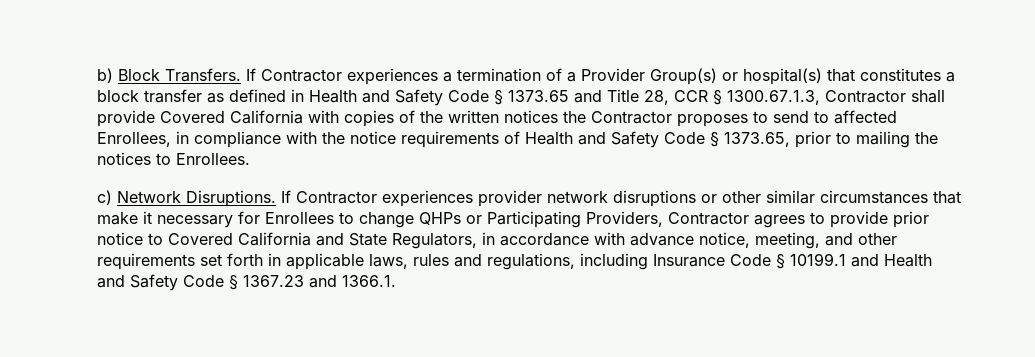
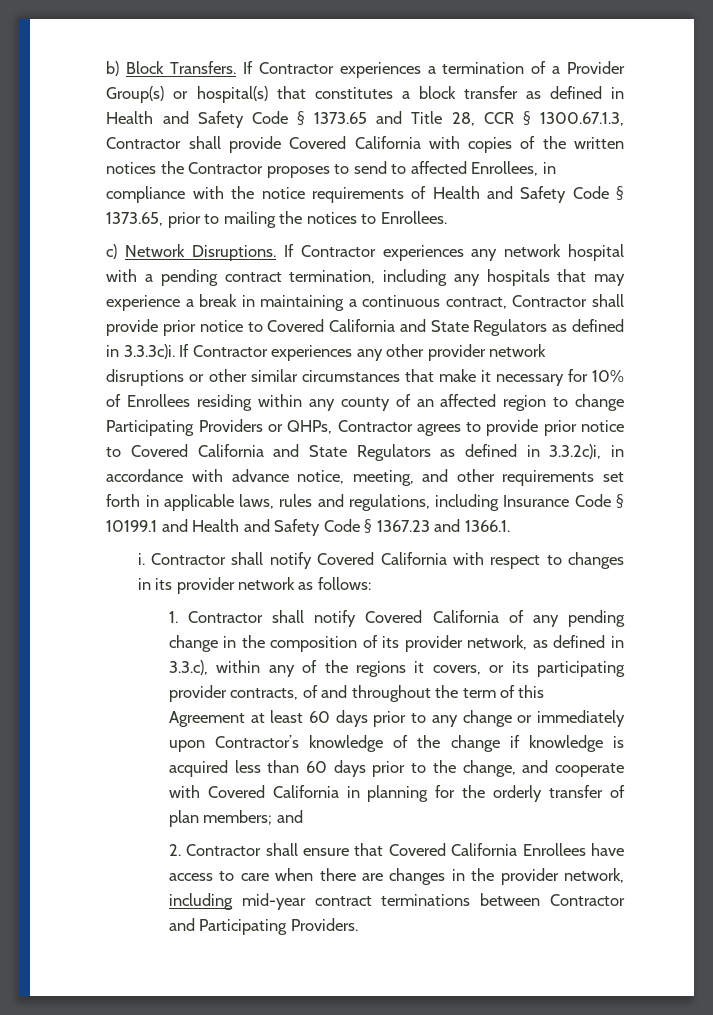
(474, 198) none -> [471,244,625,261] [106,269,625,286] [106,294,624,311] [106,319,624,336] [106,344,425,361] any network hospital with a pending contract termination, including any hospitals that may experience a break in maintaining a continuous contract, Contractor shall provide prior notice to Covered California and State Regulators as defined in 3.3.3c)i. If Contractor experiences any other
[265,211,664,228] Enrollees to change QHPs or Participating Providers, -> [592,370,625,382] [106,394,624,411] [106,419,333,436] 10% of Enrollees residing within any county of an affected region to change Participating Providers or QHPs,
[392,233,478,249] Regulators, -> [356,444,602,461] Regulators as defined in 3.3.2c)i,
(397, 281) none -> [137,552,625,569] [137,577,371,594] [168,610,625,627] [168,635,625,652] [168,660,625,677] [168,685,545,702] [168,710,625,727] [168,735,624,752] [168,760,624,777] [168,785,625,802] [168,810,303,827] [168,843,624,856] [168,868,624,885] [168,893,625,910] [168,918,358,935] // i. Contractor shall notify Covered California with respect to changes in its provider network as follows: // 1. Contractor shall notify Covered California of any pending change in the composition of its provider network, as defined in 3.3.c), within any of the regions it covers, or its participating provider contracts, of and throughout the term of this Agreement at least 60 days prior to any change or immediately upon Contractor’s knowledge of the change if knowledge is acquired less than 60 days prior to the change, and cooperate with Covered California in planning for the orderly transfer of plan members; and // 2. Contractor shall ensure that Covered California Enrollees have access to care when there are changes in the provider network, including mid-year contract terminations between Contractor and Participating Providers.

